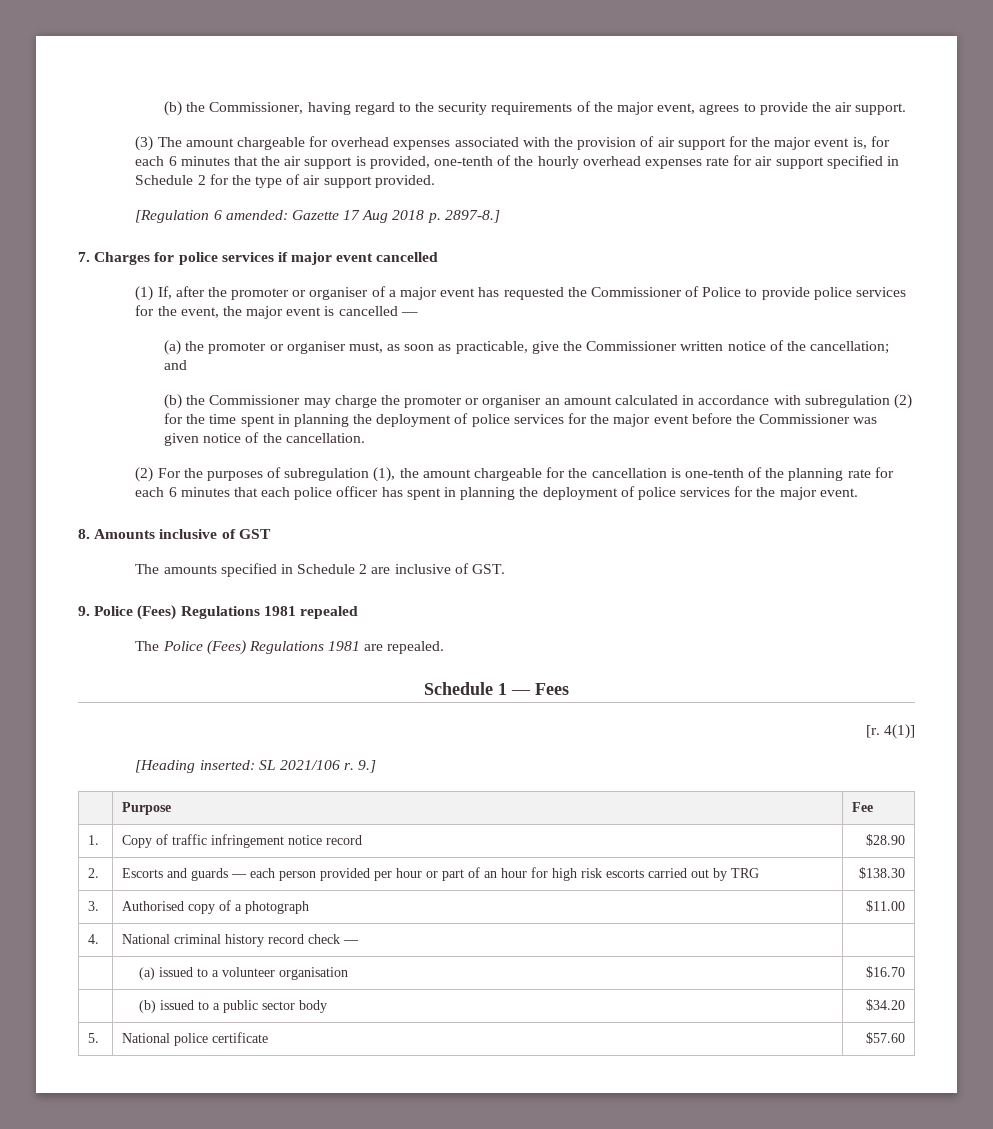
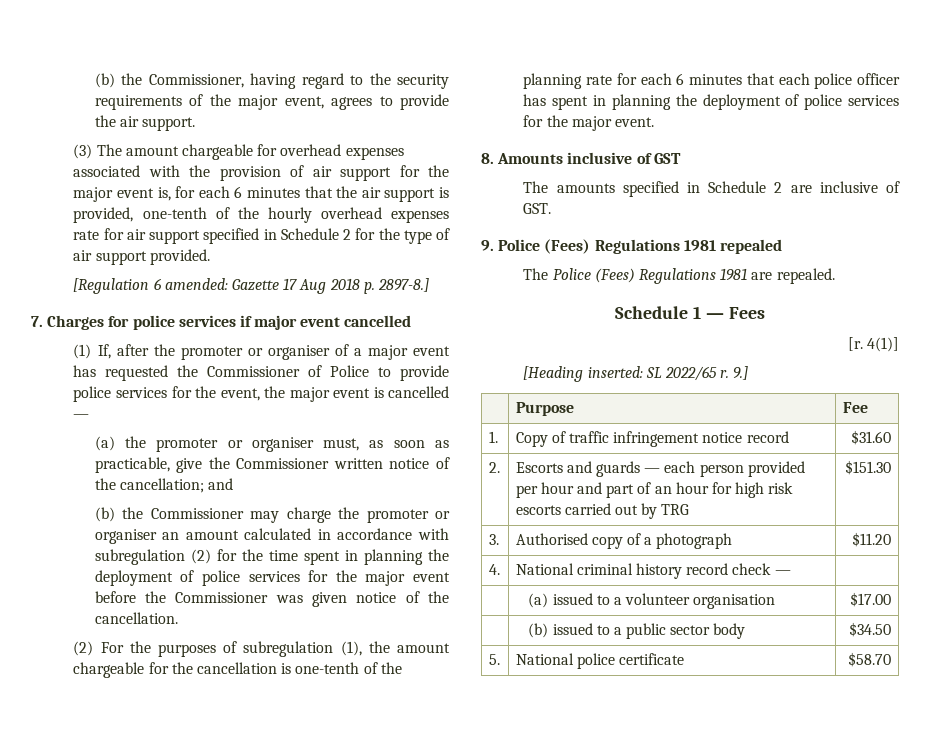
[279,760,340,770] 2021/106 -> [665,366,718,381] 2022/65
[866,834,906,846] $28.90 -> [851,430,892,445] $31.60
[425,871,438,878] or -> [576,482,602,494] and
[859,867,906,879] $138.30 -> [845,460,892,475] $151.30
[866,900,906,912] $11.00 -> [852,532,892,547] $11.20
[866,966,906,978] $16.70 -> [850,592,892,607] $17.00
[866,999,906,1011] $34.20 -> [849,622,892,637] $34.50
[866,1032,906,1044] $57.60 -> [848,652,892,667] $58.70

